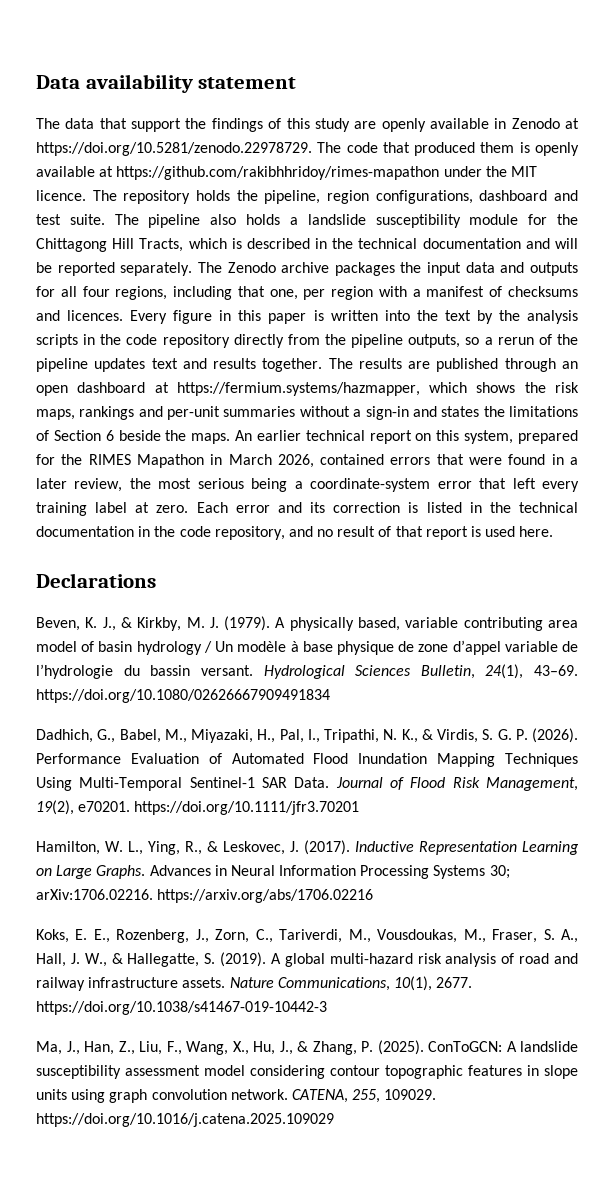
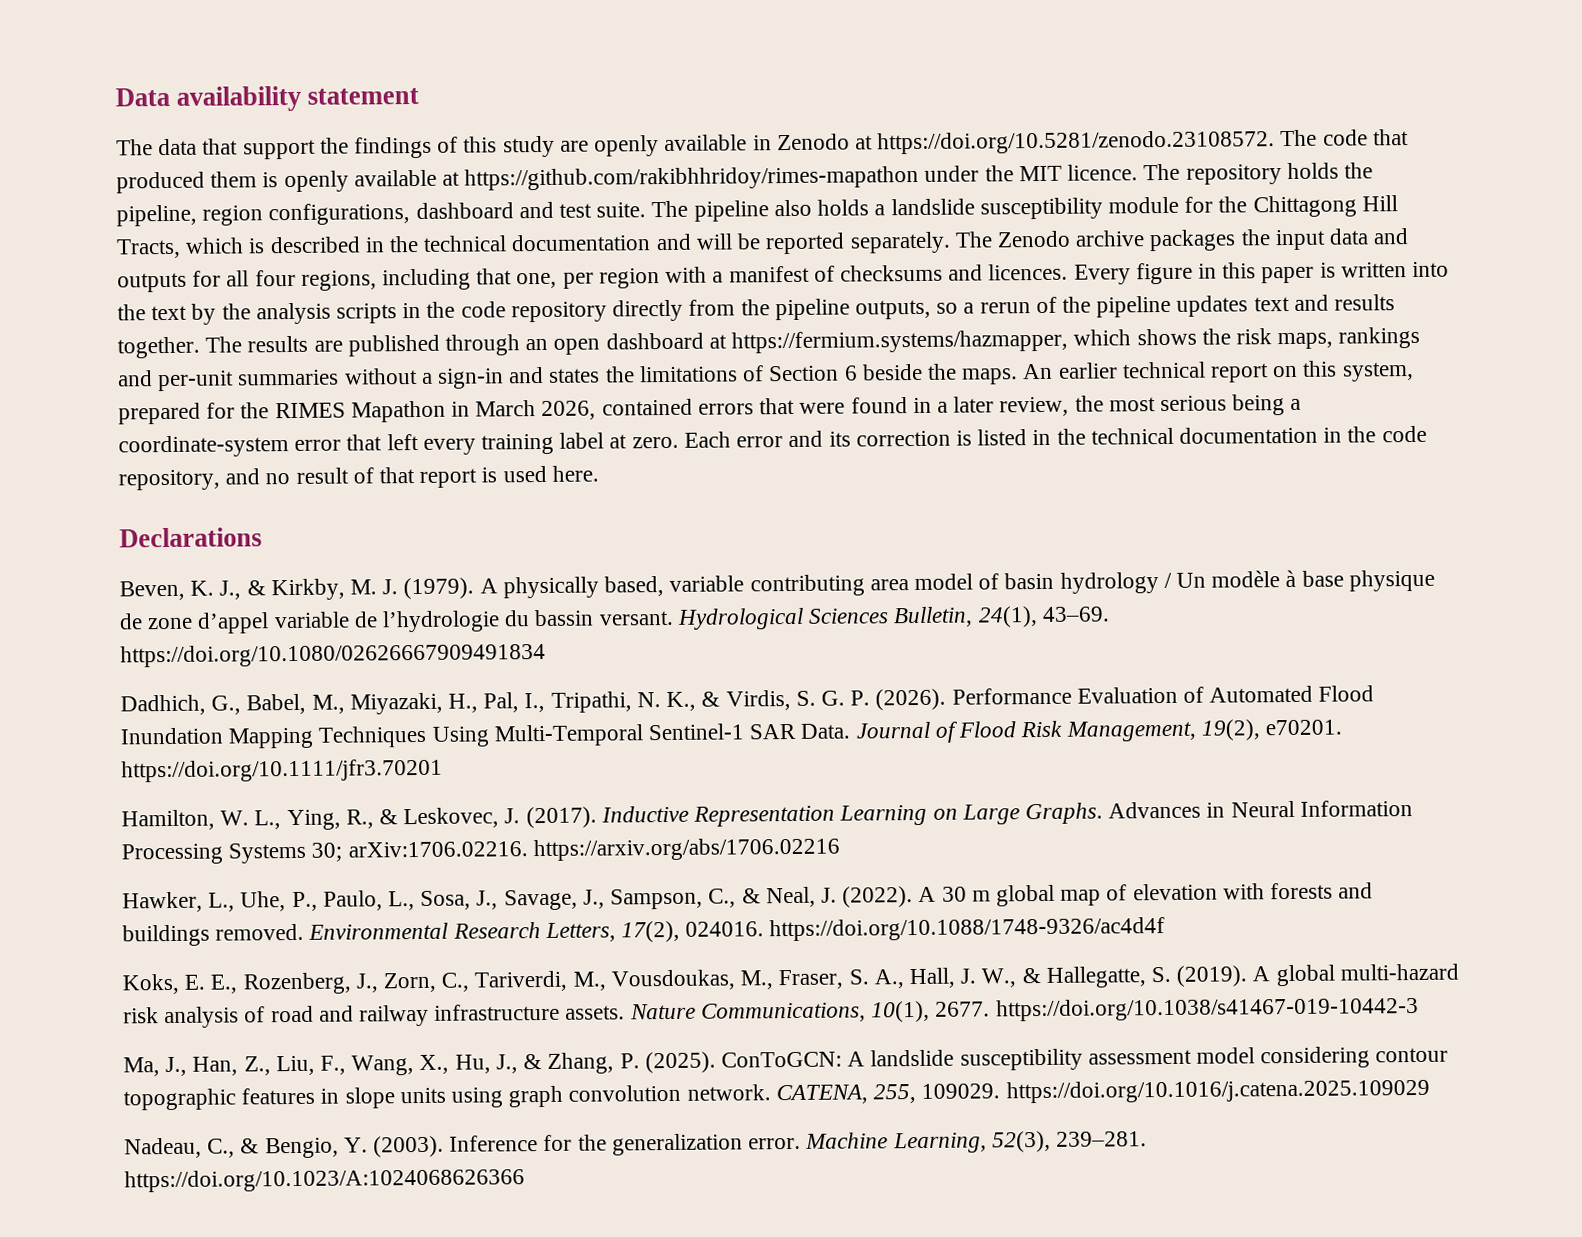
[36,142,312,156] https://doi.org/10.5281/zenodo.22978729. -> [877,130,1276,155] https://doi.org/10.5281/zenodo.23108572.
(374, 896) none -> [122,882,1374,913] [122,917,1166,947] // Hawker, L., Uhe, P., Paulo, L., Sosa, J., Savage, J., Sampson, C., & Neal, J. (2022). A 30 m global map of elevation with forests and buildings removed. Environmental Research Letters, 17(2), 024016. https://doi.org/10.1088/1748-9326/ac4d4f
(334, 1120) none -> [124,1130,1147,1159] [124,1168,525,1193] // Nadeau, C., & Bengio, Y. (2003). Inference for the generalization error. Machine Learning, 52(3), 239–281. https://doi.org/10.1023/A:1024068626366

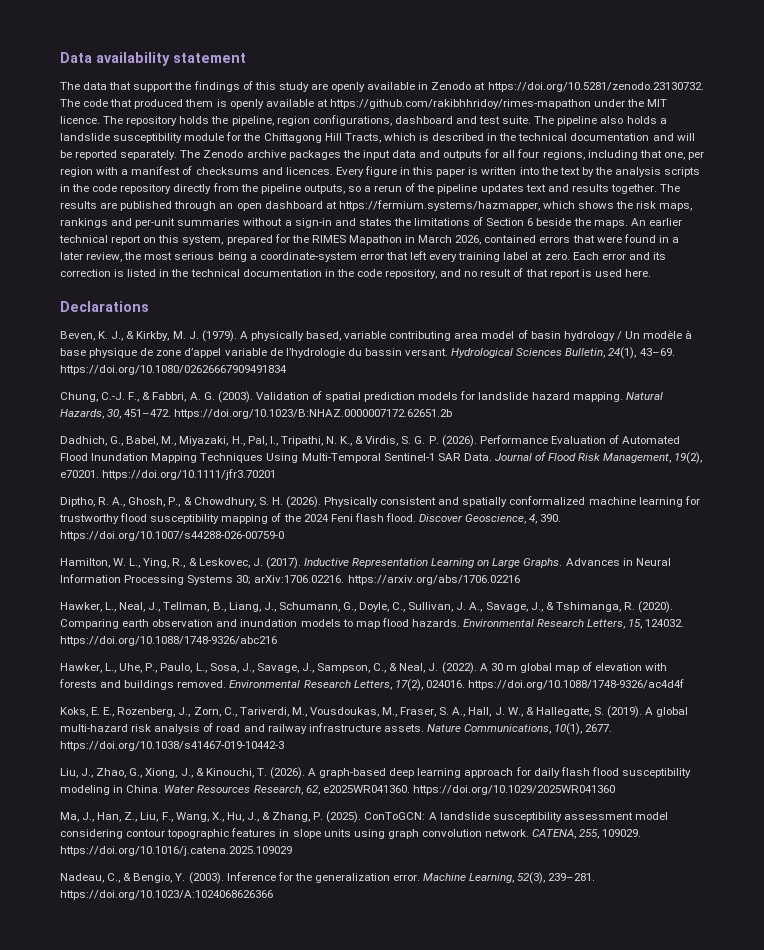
[877,130,1276,155] https://doi.org/10.5281/zenodo.23108572. -> [487,82,704,92] https://doi.org/10.5281/zenodo.23130732.
(546, 655) none -> [60,391,663,403] [60,409,453,419] // Chung, C.-J. F., & Fabbri, A. G. (2003). Validation of spatial prediction models for landslide hazard mapping. Natural Hazards, 30, 451–472. https://doi.org/10.1023/B:NHAZ.0000007172.62651.2b
(443, 770) none -> [60,496,700,508] [59,513,562,524] [60,531,284,541] // Diptho, R. A., Ghosh, P., & Chowdhury, S. H. (2026). Physically consistent and spatially conformalized machine learning for trustworthy flood susceptibility mapping of the 2024 Feni flash flood. Discover Geoscience, 4, 390. https://doi.org/10.1007/s44288-026-00759-0
(840, 849) none -> [60,601,674,613] [60,618,685,629] [60,636,277,646] // Hawker, L., Neal, J., Tellman, B., Liang, J., Schumann, G., Doyle, C., Sullivan, J. A., Savage, J., & Tshimanga, R. (2020). Comparing earth observation and inundation models to map flood hazards. Environmental Research Letters, 15, 124032. https://doi.org/10.1088/1748-9326/abc216
(1419, 1009) none -> [60,767,691,779] [60,785,615,795] // Liu, J., Zhao, G., Xiong, J., & Kinouchi, T. (2026). A graph-based deep learning approach for daily flash flood susceptibility modeling in China. Water Resources Research, 62, e2025WR041360. https://doi.org/10.1029/2025WR041360

